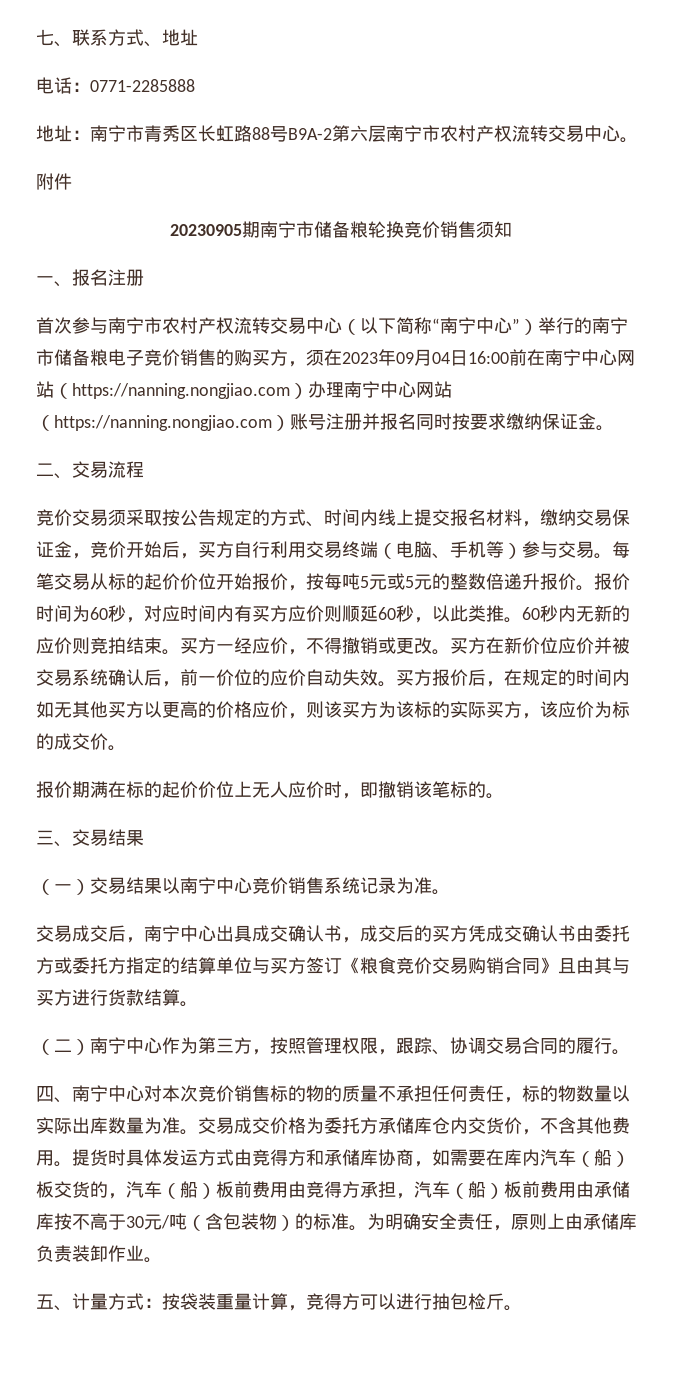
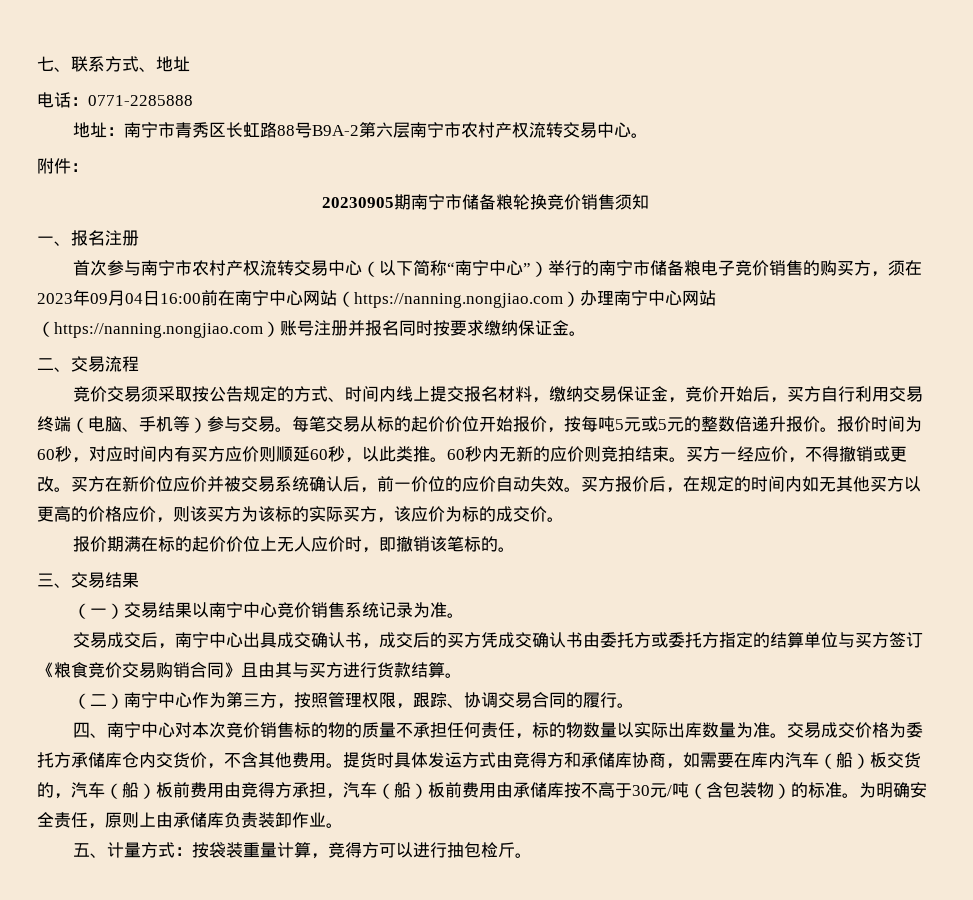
(72, 181) none -> [71,163,88,172] ：

